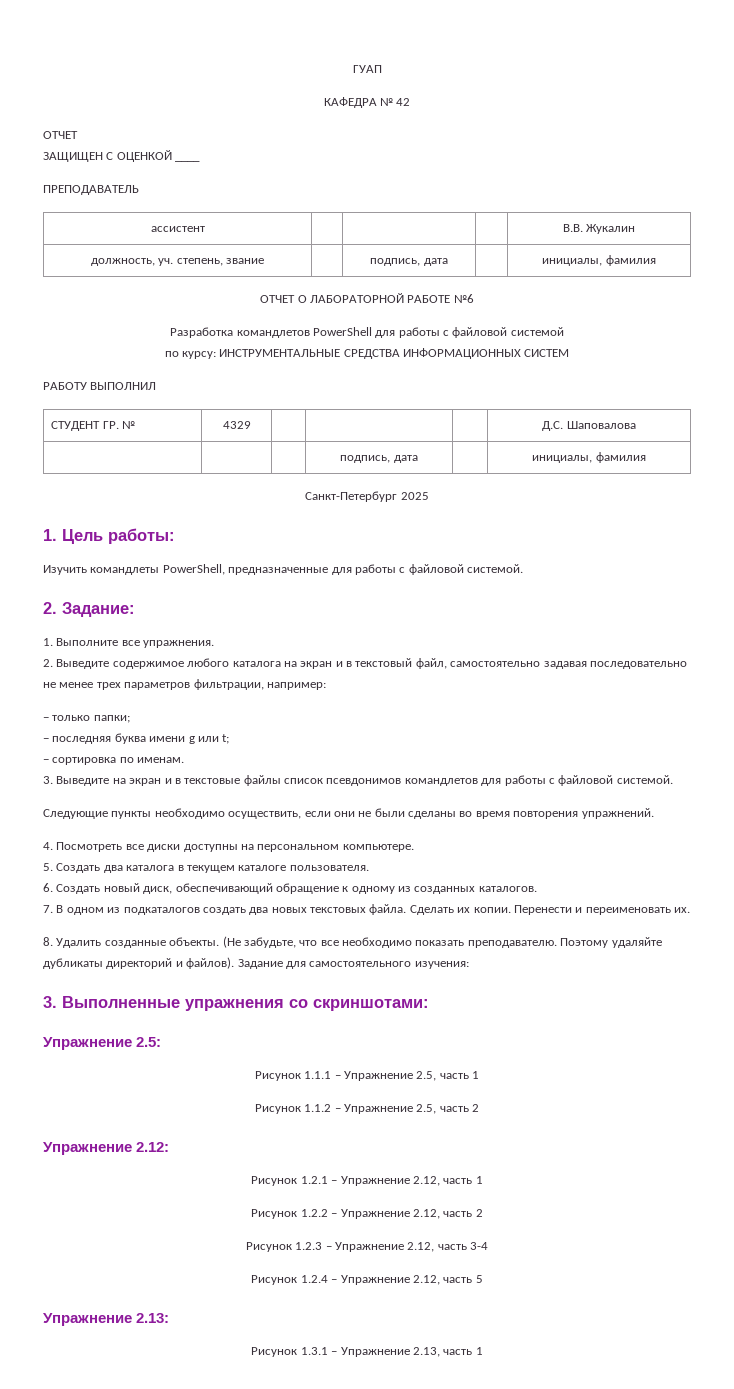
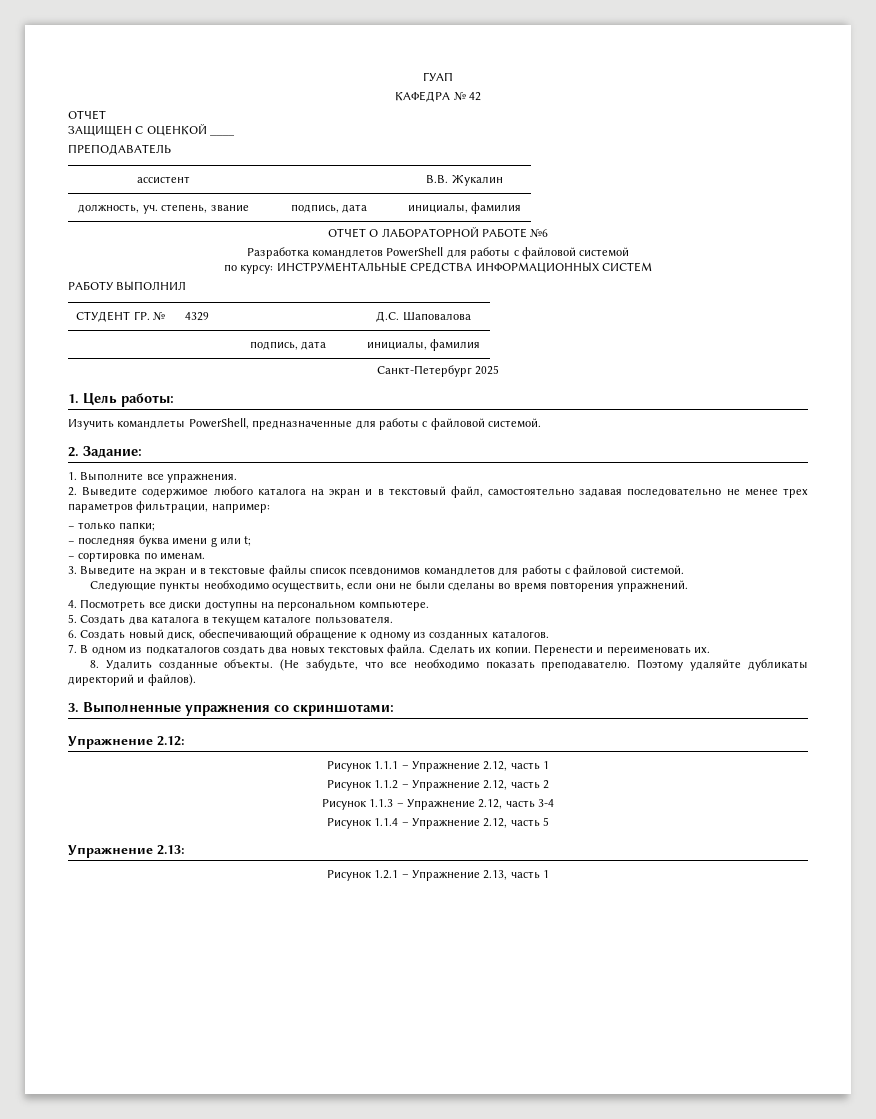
[237,959,469,969] Задание для самостоятельного изучения: -> (196, 680) none
[136,1037,162,1047] 2.5: -> [157,736,185,746] 2.12:
[416,1071,437,1081] 2.5, -> [483,761,508,771] 2.12,
[416,1104,480,1114] [43,1142,170,1155] [251,1176,483,1186] [251,1209,410,1219] 2.5, часть 2 // Упражнение 2.12: // Рисунок 1.2.1 – Упражнение 2.12, часть 1 // Рисунок 1.2.2 – Упражнение -> (480, 785) none
[295,1242,323,1250] 1.2.3 -> [369,799,394,807] 1.1.3
[300,1275,328,1283] 1.2.4 -> [374,818,399,826] 1.1.4
[300,1347,328,1355] 1.3.1 -> [374,870,399,879] 1.2.1

